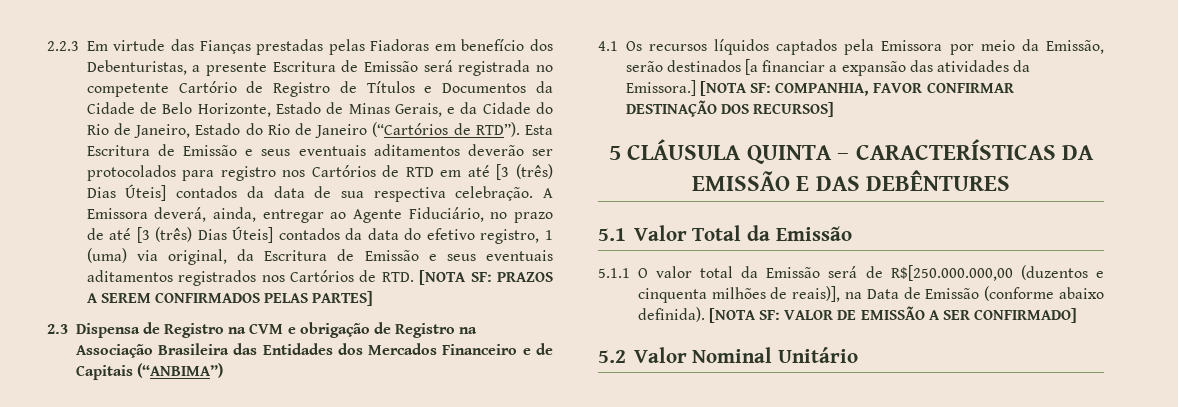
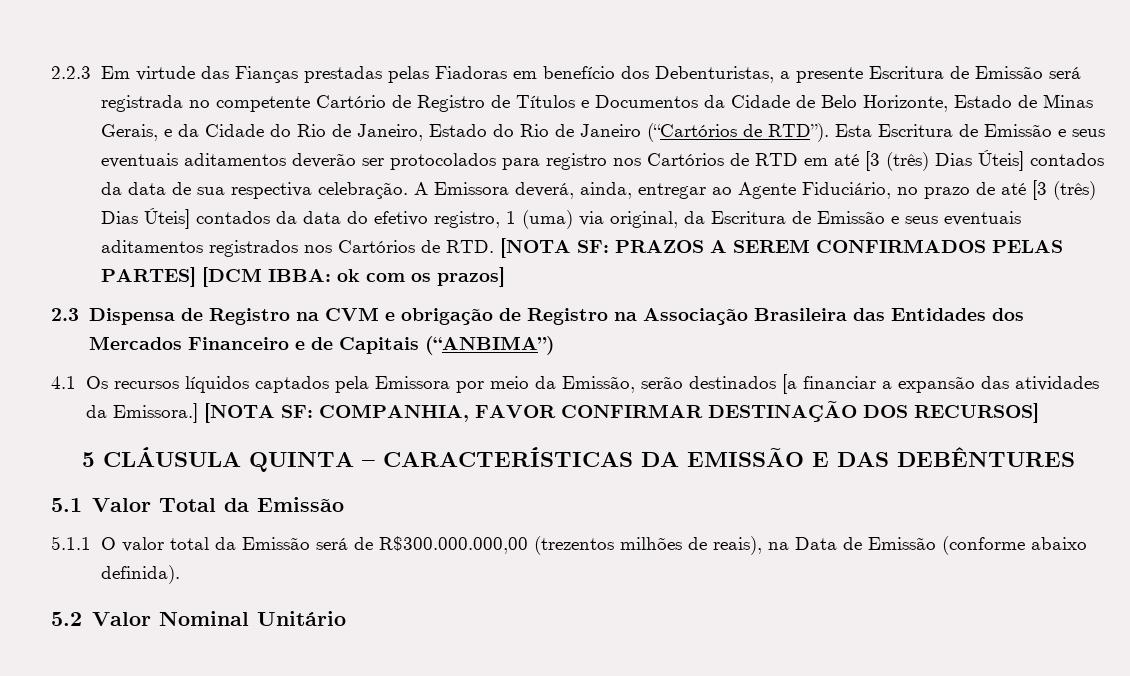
(374, 298) none -> [201,267,505,287] [DCM IBBA: ok com os prazos]
[890,265,1104,281] [637,288,707,303] R$[250.000.000,00 (duzentos e cinquenta -> [378,536,614,555] R$300.000.000,00 (trezentos
[792,286,841,302] reais)], -> [712,536,762,555] reais),
[708,306,1078,323] [NOTA SF: VALOR DE EMISSÃO A SER CONFIRMADO] -> (180, 574) none

